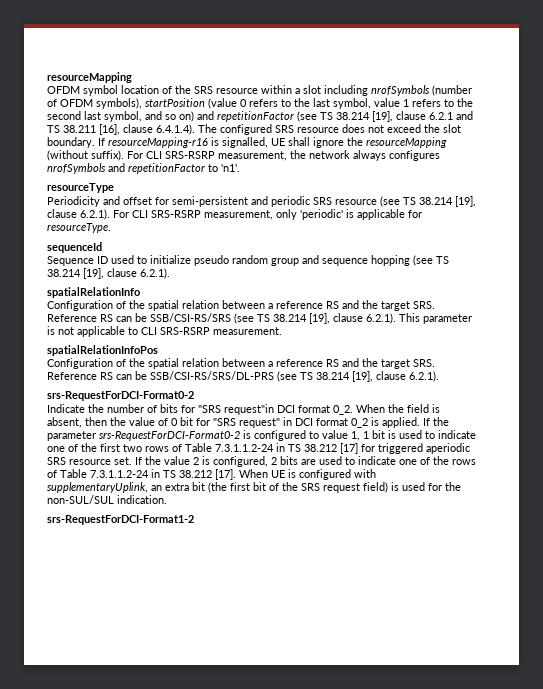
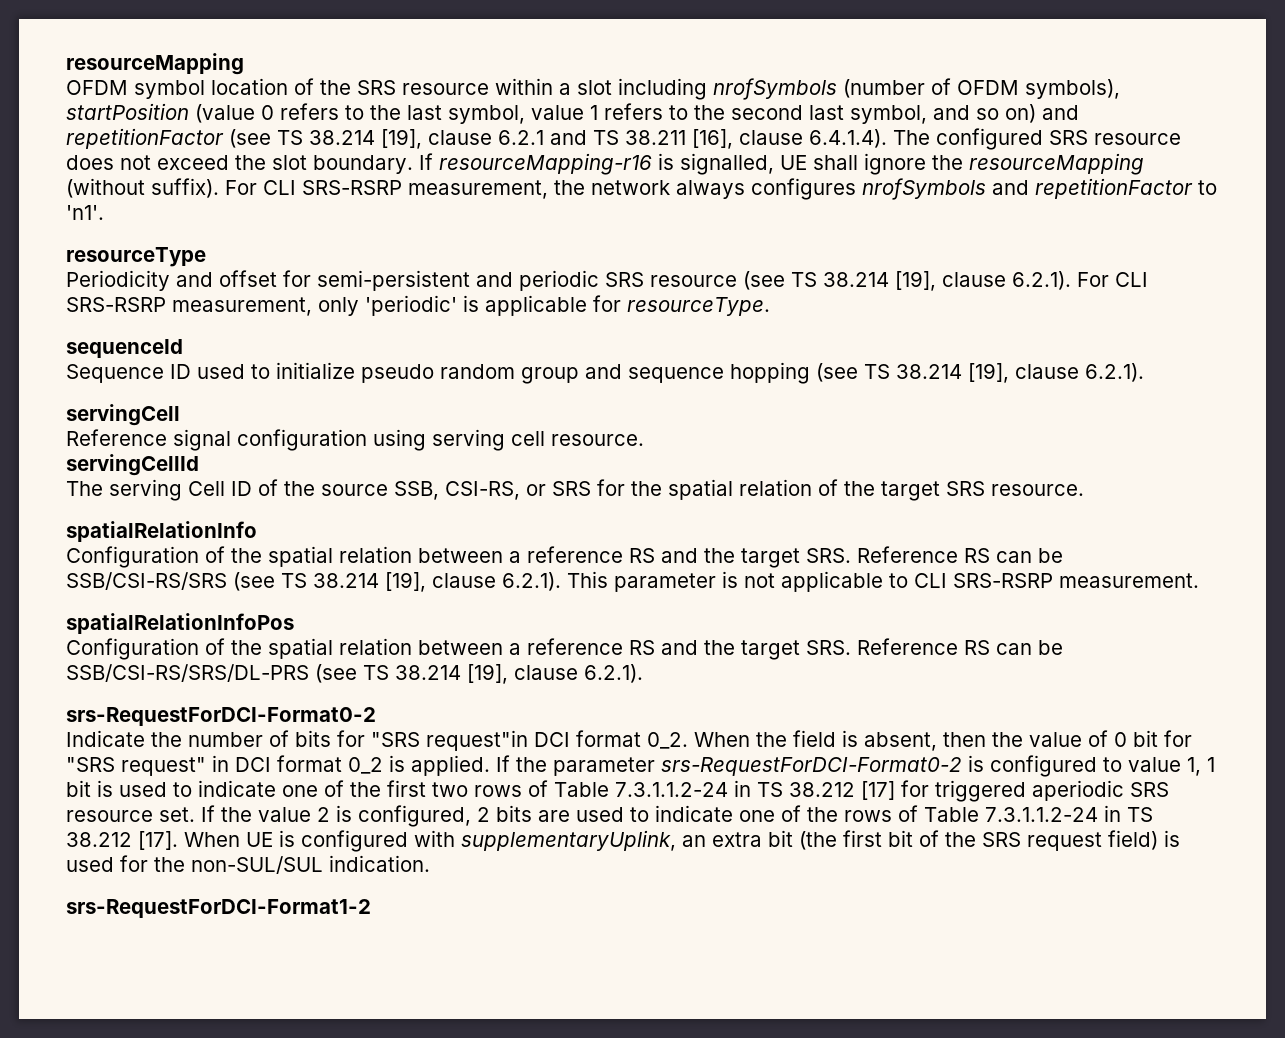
(170, 273) none -> [66,404,180,426] [66,429,644,451] [66,454,199,476] [66,479,1084,501] // servingCell // Reference signal configuration using serving cell resource. // servingCellId // The serving Cell ID of the source SSB, CSI-RS, or SRS for the spatial relation of the target SRS resource.

